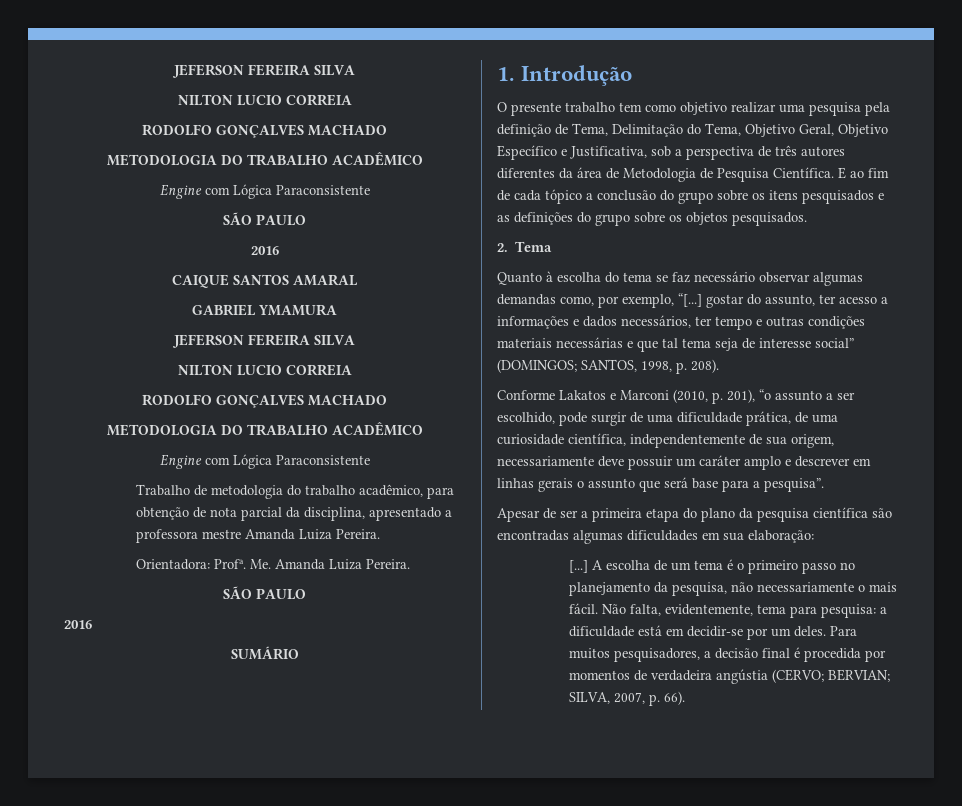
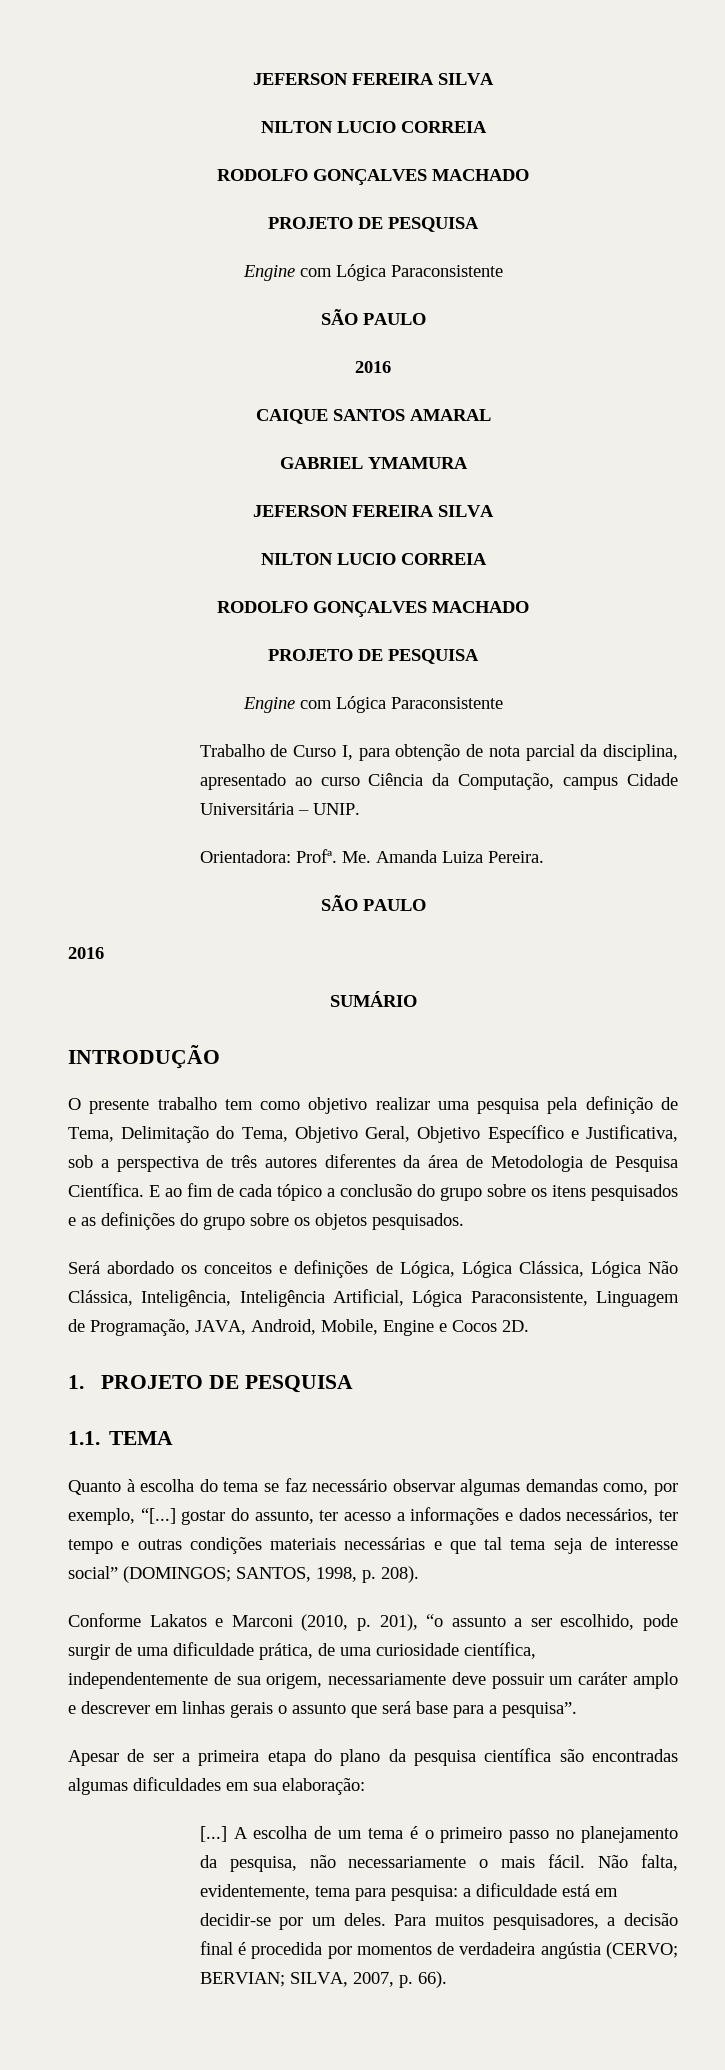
[172,64,355,78] [177,94,352,106] [142,124,387,138] [106,152,423,166] JEFERSON FEREIRA SILVA // NILTON LUCIO CORREIA // RODOLFO GONÇALVES MACHADO // METODOLOGIA DO TRABALHO ACADÊMICO -> [253,73,494,85] [260,121,487,133] [217,169,529,185] [268,217,479,232] JEFERSON FEREIRA SILVA // NILTON LUCIO CORREIA // RODOLFO GONÇALVES MACHADO // PROJETO DE PESQUISA
[106,422,423,436] METODOLOGIA DO TRABALHO ACADÊMICO -> [268,649,479,664] PROJETO DE PESQUISA
[211,484,424,499] metodologia do trabalho acadêmico, -> [293,745,353,760] Curso I,
[445,510,453,517] [136,529,381,543] a professora mestre Amanda Luiza Pereira. -> [294,773,678,790] [199,802,360,815] ao curso Ciência da Computação, campus Cidade Universitária – UNIP.
[497,65,633,86] 1. Introdução -> [68,1045,220,1069] INTRODUÇÃO
[497,241,553,252] 2. Tema -> [68,1260,678,1278] [68,1289,679,1307] [68,1319,529,1336] [68,1375,353,1393] [68,1431,174,1445] Será abordado os conceitos e definições de Lógica, Lógica Clássica, Lógica Não Clássica, Inteligência, Inteligência Artificial, Lógica Paraconsistente, Linguagem de Programação, JAVA, Android, Mobile, Engine e Cocos 2D. // 1. PROJETO DE PESQUISA // 1.1. TEMA

